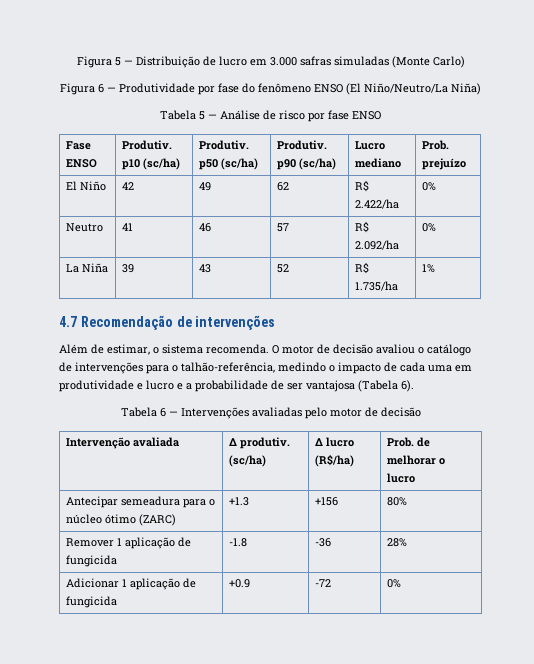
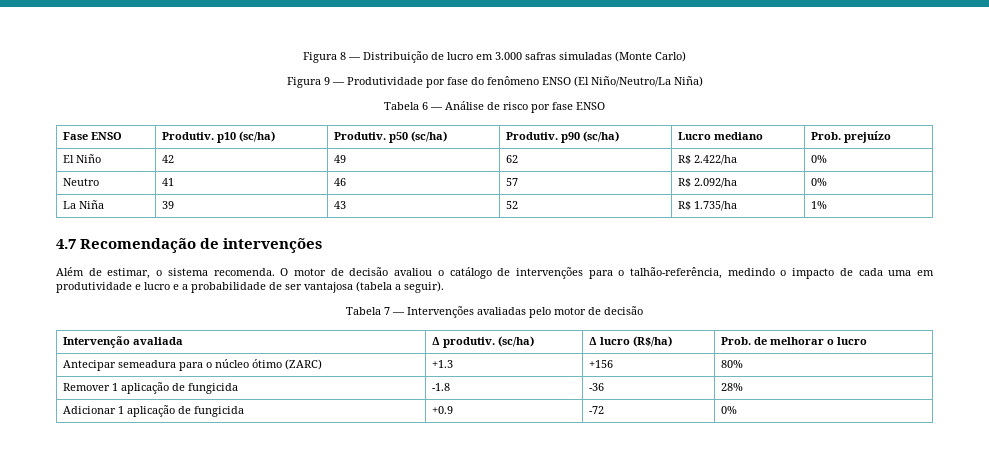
[76,56,121,68] Figura 5 -> [303,52,346,63] Figura 8
[98,84,104,93] 6 -> [323,77,330,85] 9
[199,111,205,120] 5 -> [422,102,428,110] 6
[358,380,414,392] [120,407,166,417] (Tabela 6). // Tabela 6 -> [356,281,444,293] [346,307,390,315] (tabela a seguir). // Tabela 7

